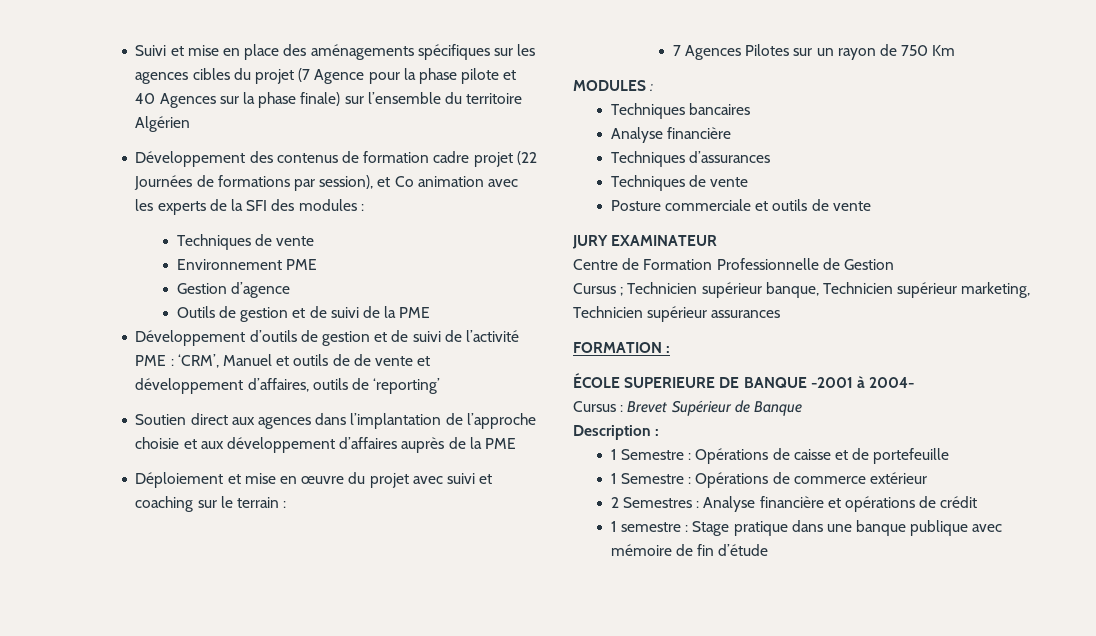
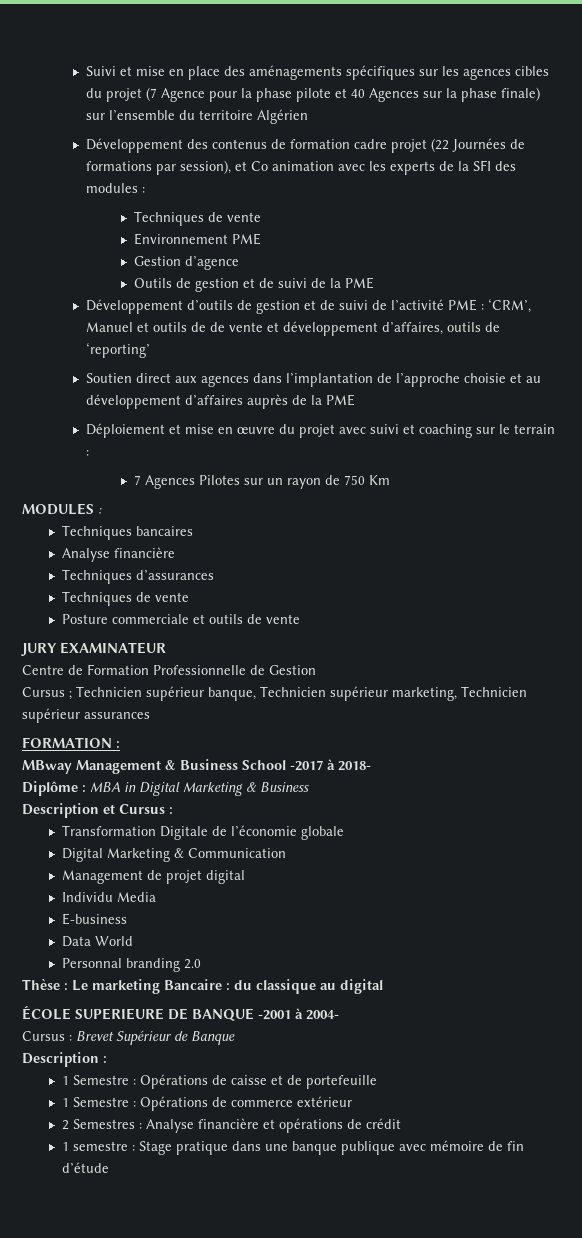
[200,441,224,449] aux -> [526,376,542,383] au
(671, 349) none -> [22,759,371,774] [22,781,309,796] [22,803,173,818] [62,825,345,840] [62,848,287,862] [62,870,246,884] [62,892,157,902] [62,913,128,925] [62,936,134,947] [62,958,202,972] [22,979,383,994] // MBway Management & Business School -2017 à 2018- // Diplôme : MBA in Digital Marketing & Business // Description et Cursus : // Transformation Digitale de l’économie globale // Digital Marketing & Communication // Management de projet digital // Individu Media // E-business // Data World // Personnal branding 2.0 // Thèse : Le marketing Bancaire : du classique au digital

